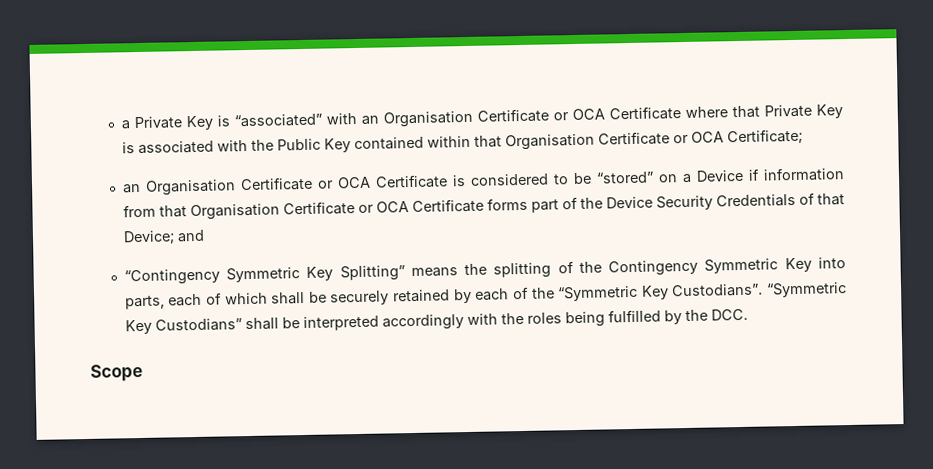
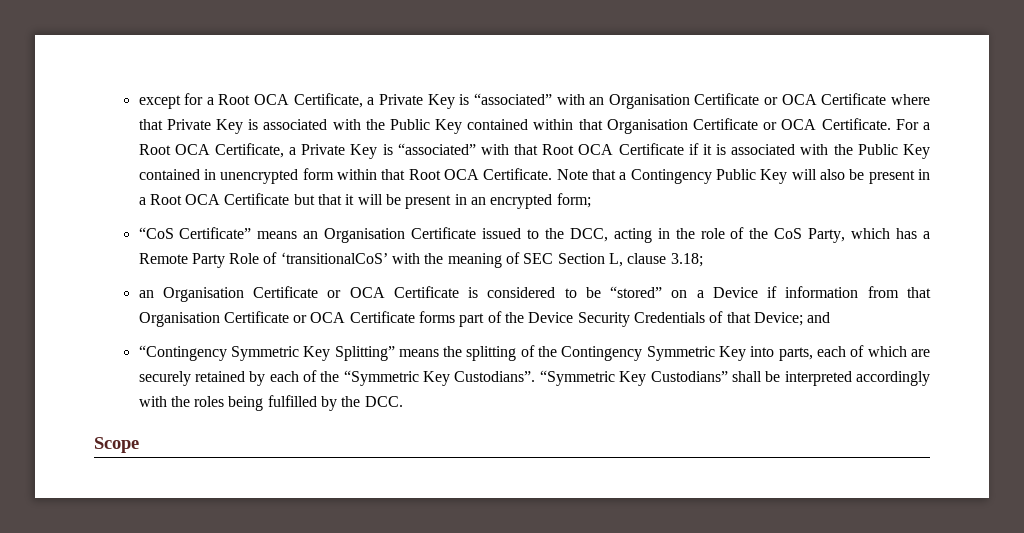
(120, 125) none -> [138,93,363,109] except for a Root OCA Certificate,
[726,128,803,146] Certificate; -> [821,118,930,130] [138,143,931,159] [138,168,931,184] [138,193,591,209] [138,227,931,243] [138,252,703,268] Certificate. For a Root OCA Certificate, a Private Key is “associated” with that Root OCA Certificate if it is associated with the Public Key contained in unencrypted form within that Root OCA Certificate. Note that a Contingency Public Key will also be present in a Root OCA Certificate but that it will be present in an encrypted form; // “CoS Certificate” means an Organisation Certificate issued to the DCC, acting in the role of the CoS Party, which has a Remote Party Role of ‘transitionalCoS’ with the meaning of SEC Section L, clause 3.18;
[271,291,327,305] shall be -> [911,349,931,357] are

